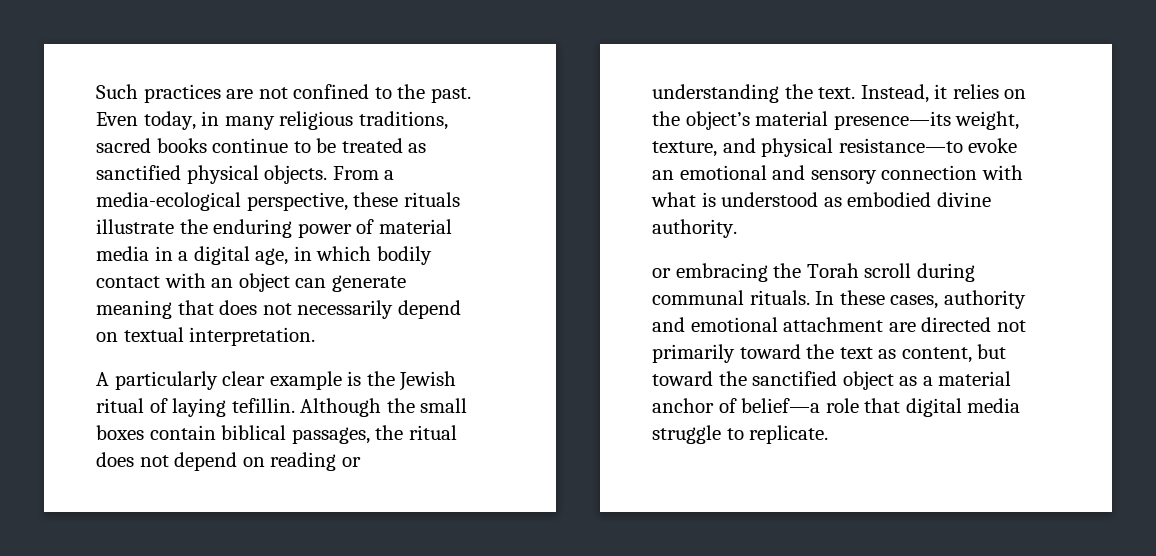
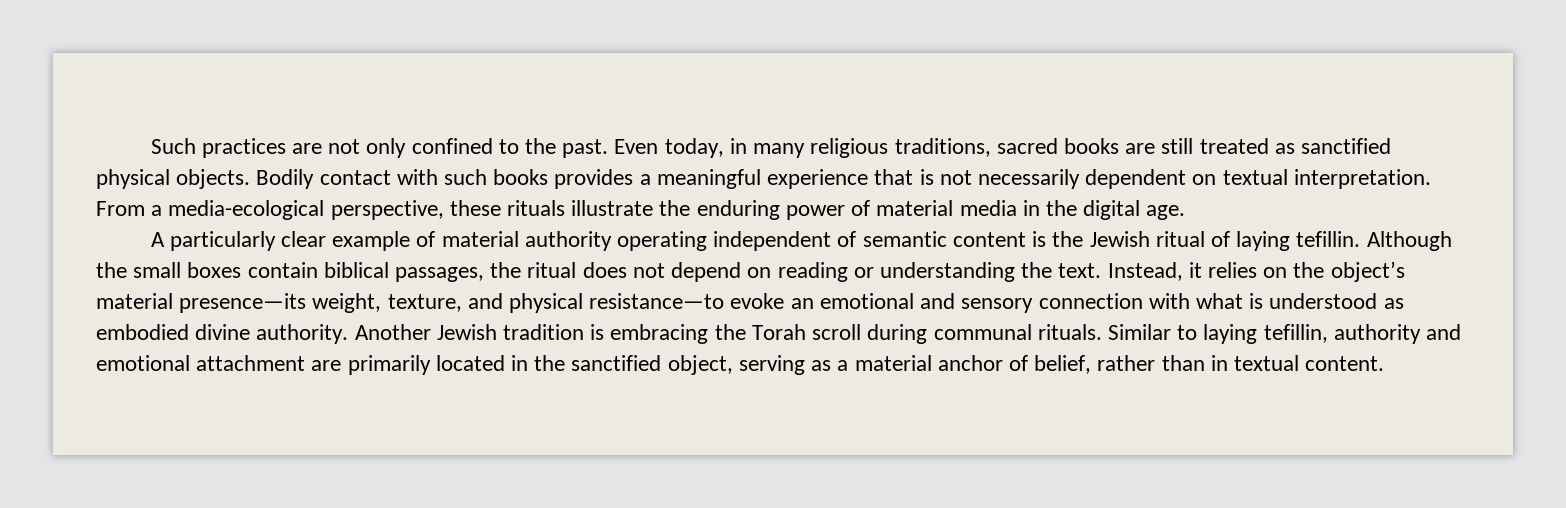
(288, 93) none -> [366,138,407,158] only
[212,138,337,153] continue to be -> [1125,138,1194,154] are still
(328, 174) none -> [256,169,1431,189] Bodily contact with such books provides a meaningful experience that is not necessarily dependent on textual interpretation.
[178,246,432,265] [96,273,406,292] [96,300,461,319] [96,327,316,346] [96,371,342,390] a digital age, in which bodily contact with an object can generate meaning that does not necessarily depend on textual interpretation. // A particularly clear example -> [1045,200,1186,220] [150,231,1026,251] the digital age. // A particularly clear example of material authority operating independent of semantic content
[652,268,671,278] // or -> [354,324,605,340] Another Jewish tradition is
[815,290,939,309] In these cases, -> [1107,324,1328,344] Similar to laying tefillin,
[921,317,1026,332] [652,344,1007,363] [652,371,894,390] directed not primarily toward the text as content, but toward the sanctified object -> [347,355,805,375] primarily located in the sanctified object, serving
[741,398,1021,417] [652,425,829,444] belief—a role that digital media struggle to replicate. -> [1034,355,1385,374] belief, rather than in textual content.

